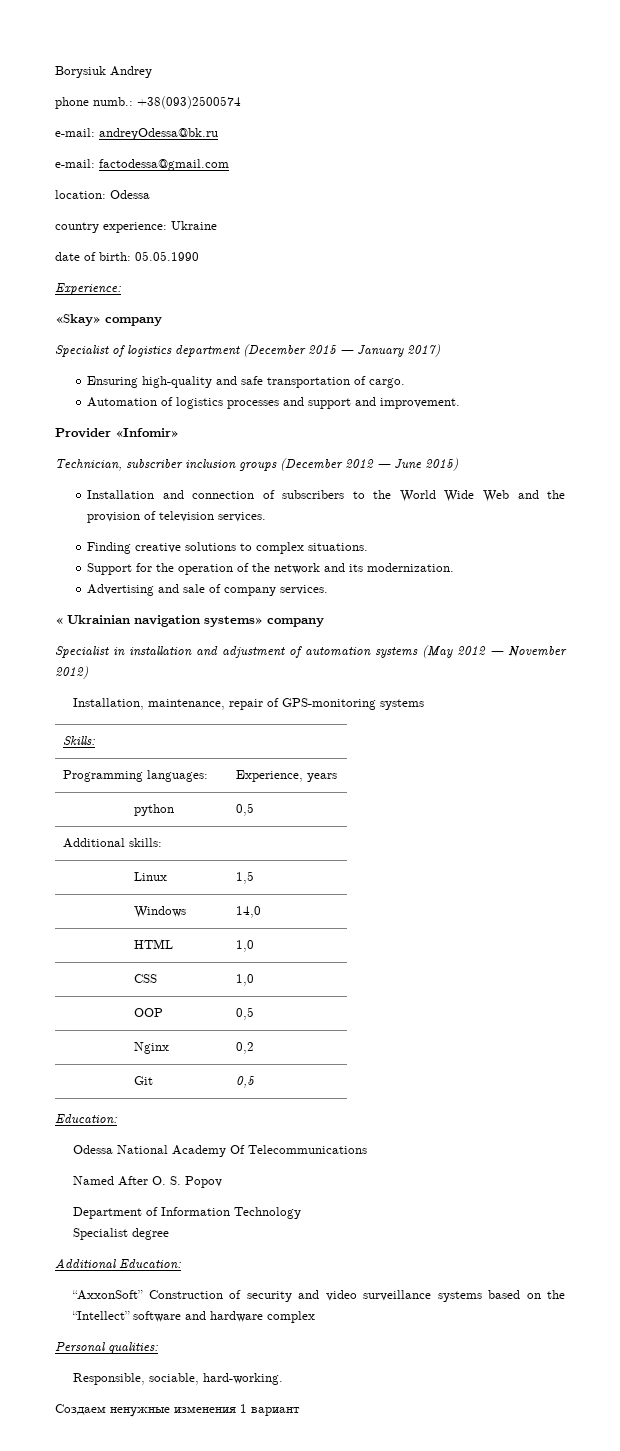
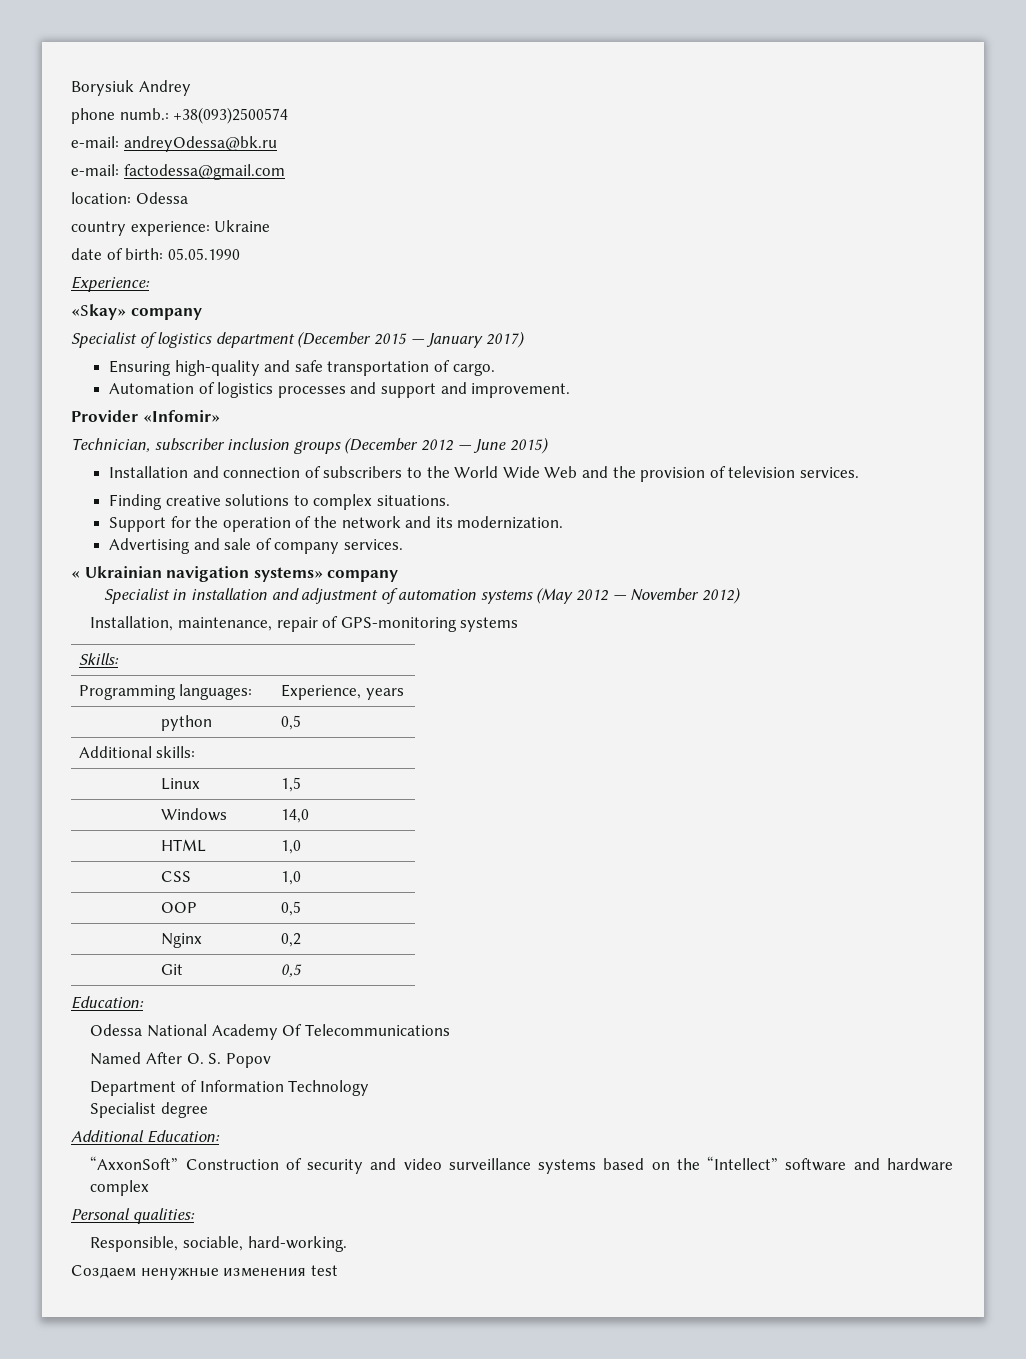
[240,1404,300,1416] 1 вариант -> [310,1265,338,1276] test

